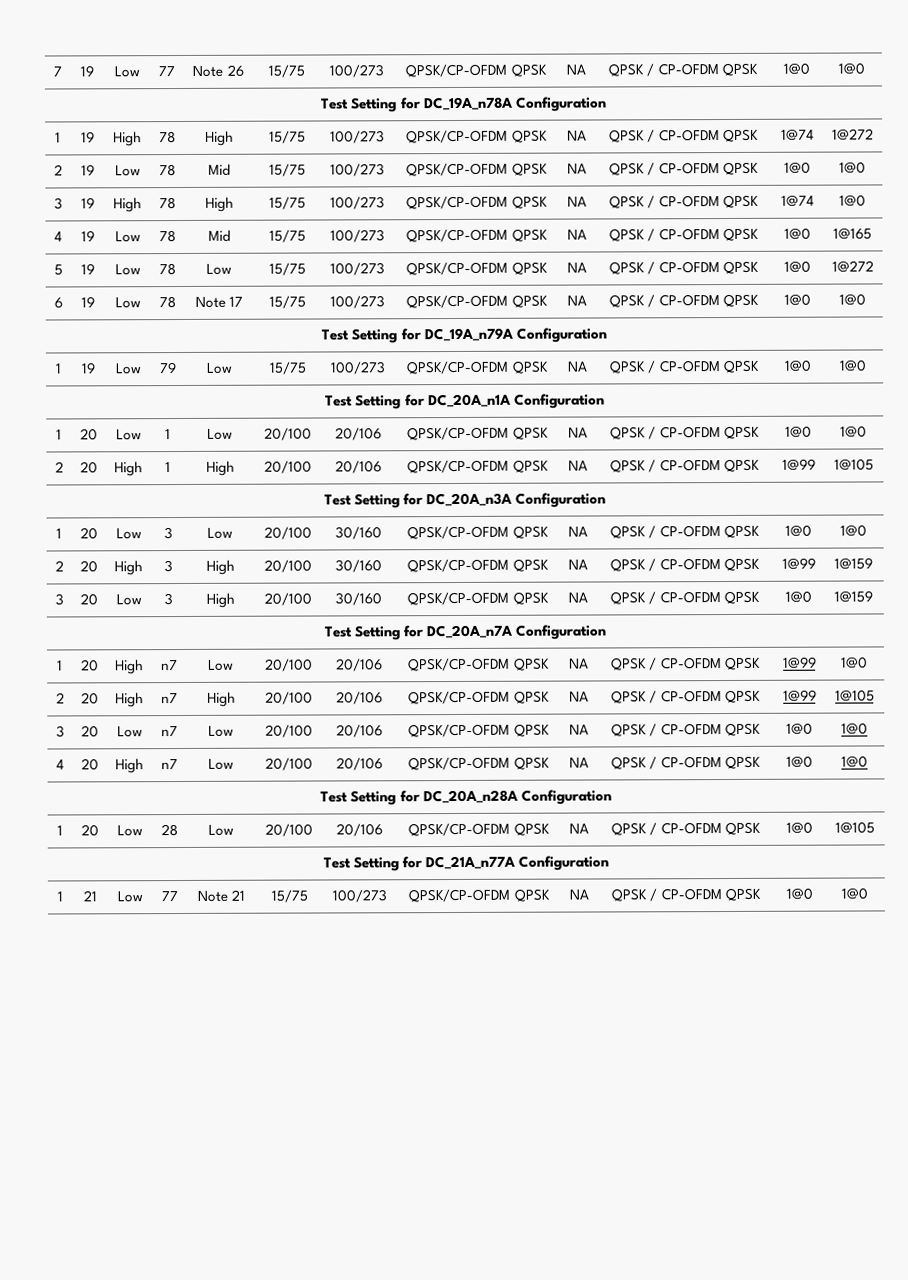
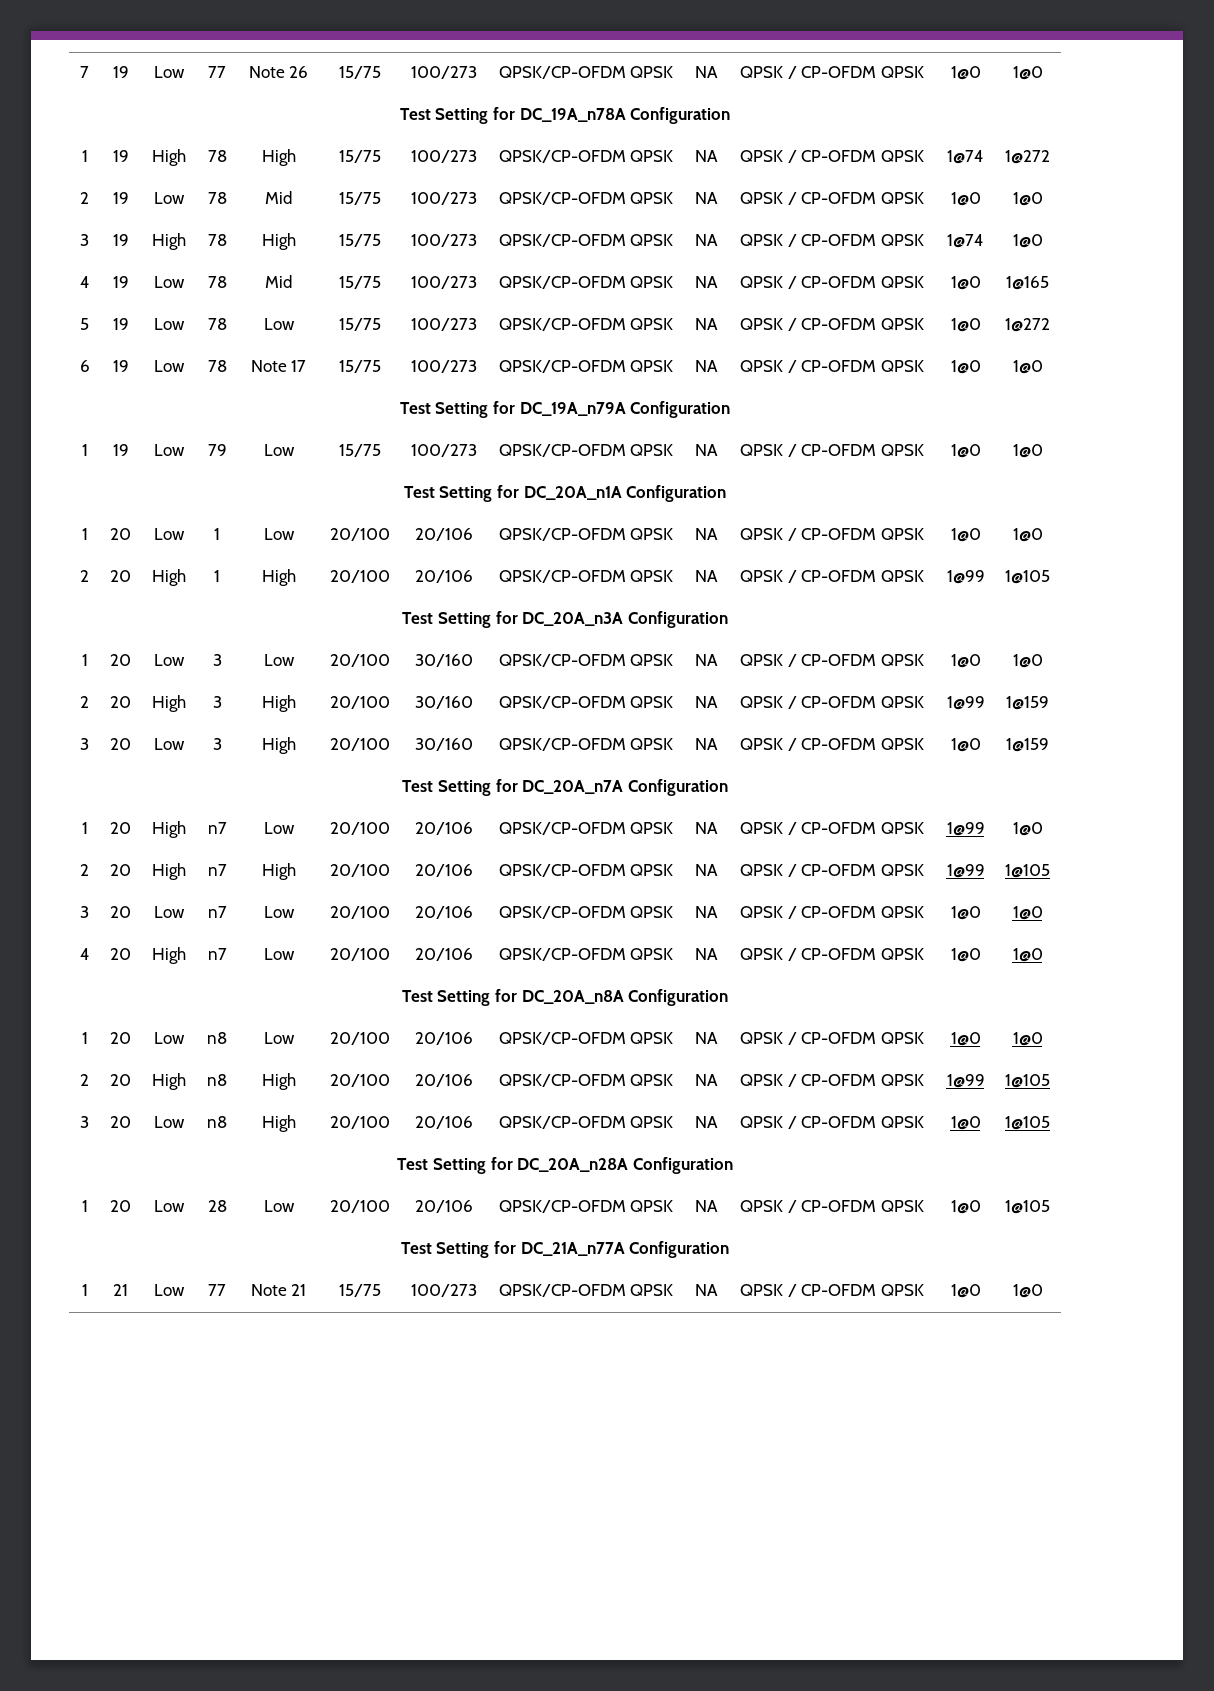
(868, 761) none -> [401,989,729,1006] [81,1032,88,1044] [110,1032,131,1044] [154,1032,185,1044] [207,1032,227,1044] [263,1032,295,1044] [330,1032,390,1045] [415,1032,473,1045] [498,1032,674,1045] [695,1032,718,1044] [740,1032,924,1045] [950,1032,981,1046] [1012,1032,1043,1046] [80,1074,89,1086] [110,1074,131,1086] [152,1073,186,1090] [207,1074,227,1086] [261,1073,296,1090] [330,1074,390,1087] [415,1074,473,1087] [498,1074,674,1087] [695,1074,718,1086] [740,1074,924,1087] [946,1074,985,1088] [1005,1074,1050,1088] [80,1116,89,1128] [110,1116,131,1128] [154,1116,185,1128] [207,1116,227,1128] [261,1115,296,1132] [330,1116,390,1129] [415,1116,473,1129] [498,1116,674,1129] [695,1116,718,1128] [740,1116,924,1129] [950,1116,981,1130] [1005,1116,1050,1130] // Test Setting for DC_20A_n8A Configuration // 1 | 20 | Low | n8 | Low | 20/100 | 20/106 | QPSK/CP-OFDM QPSK | NA | QPSK / CP-OFDM QPSK | 1@0 | 1@0 // 2 | 20 | High | n8 | High | 20/100 | 20/106 | QPSK/CP-OFDM QPSK | NA | QPSK / CP-OFDM QPSK | 1@99 | 1@105 // 3 | 20 | Low | n8 | High | 20/100 | 20/106 | QPSK/CP-OFDM QPSK | NA | QPSK / CP-OFDM QPSK | 1@0 | 1@105

